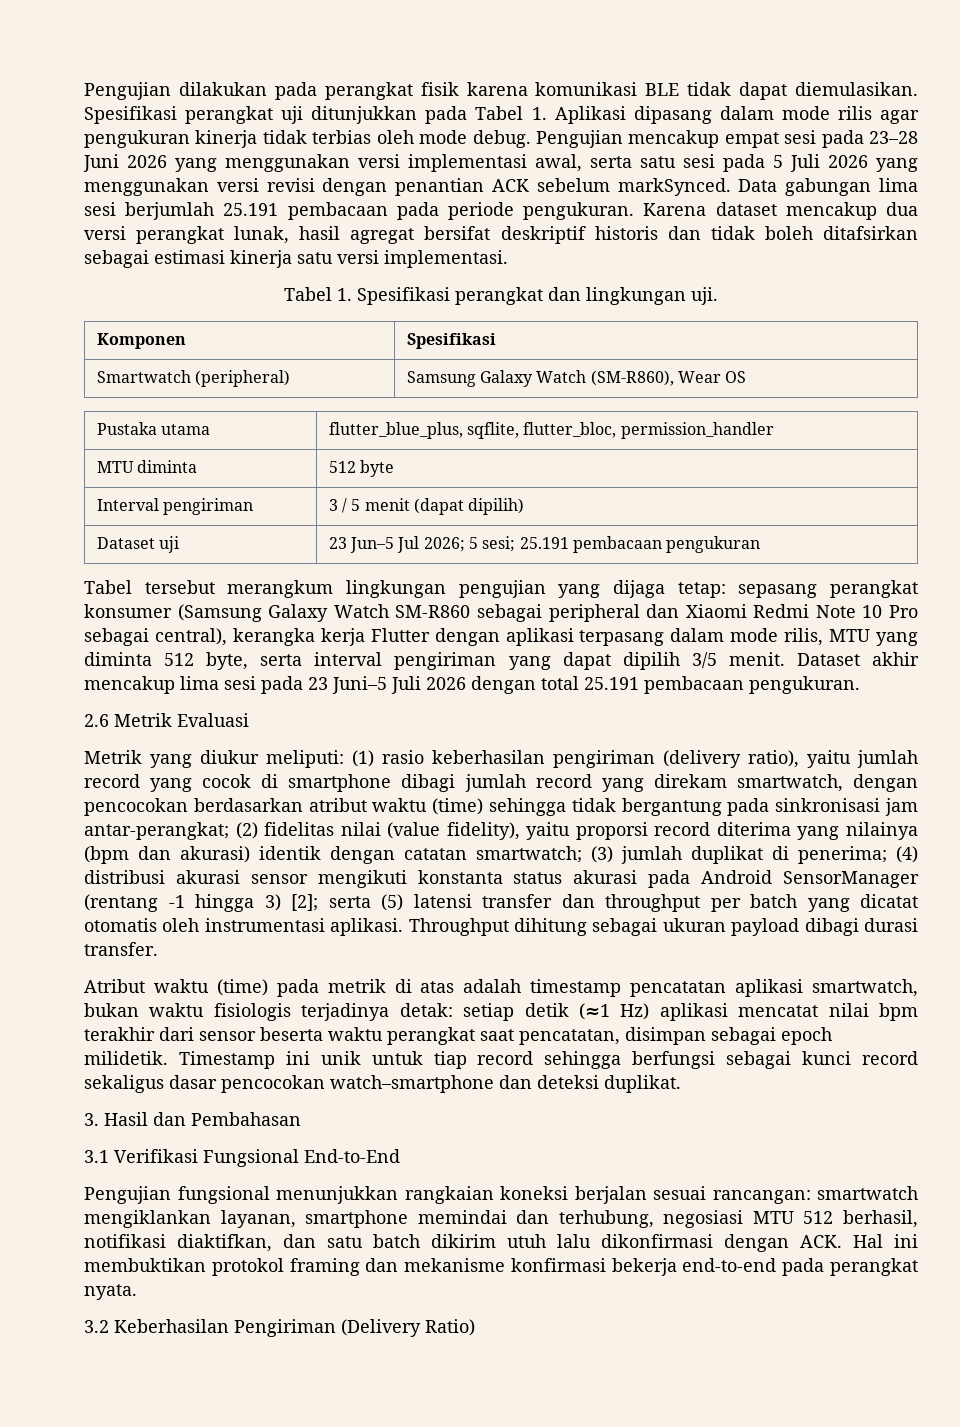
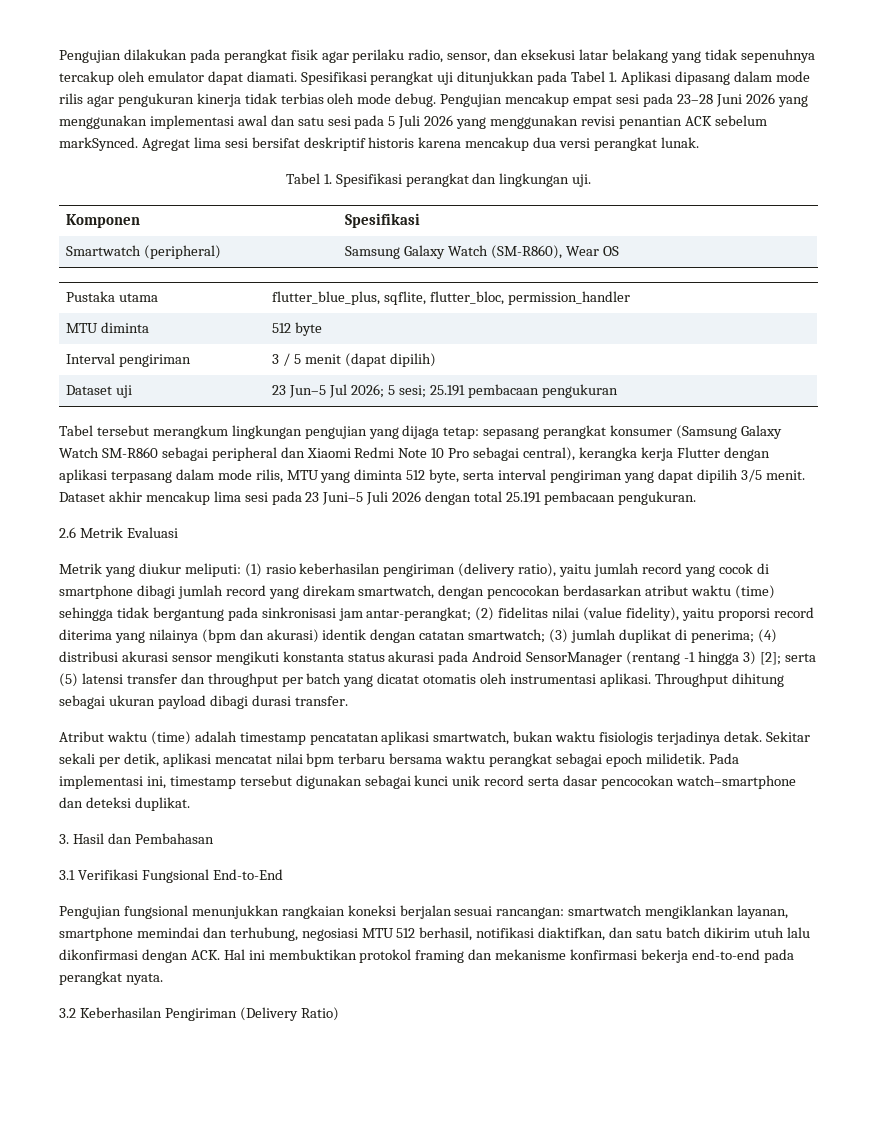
[466,82,918,100] karena komunikasi BLE tidak dapat diemulasikan. -> [321,49,815,63] [59,71,297,85] agar perilaku radio, sensor, dan eksekusi latar belakang yang tidak sepenuhnya tercakup oleh emulator dapat diamati.
[358,154,632,172] versi implementasi awal, serta -> [149,115,295,129] implementasi awal dan
[216,178,388,196] versi revisi dengan -> [580,116,615,126] revisi
[738,178,918,196] [84,202,919,220] [84,226,918,244] [84,250,508,268] Data gabungan lima sesi berjumlah 25.191 pembacaan pada periode pengukuran. Karena dataset mencakup dua versi perangkat lunak, hasil agregat bersifat deskriptif historis dan tidak boleh ditafsirkan sebagai estimasi kinerja satu versi implementasi. -> [141,137,699,151] Agregat lima sesi bersifat deskriptif historis karena mencakup dua versi perangkat lunak.
[276,979,455,997] pada metrik di atas -> (191, 738) none
[399,1003,918,1021] [84,1027,832,1045] [84,1051,918,1069] [84,1075,164,1093] detak: setiap detik (≈1 Hz) aplikasi mencatat nilai bpm terakhir dari sensor beserta waktu perangkat saat pencatatan, disimpan sebagai epoch milidetik. Timestamp ini unik untuk tiap record sehingga berfungsi sebagai kunci record sekaligus -> [723,731,810,742] [59,753,739,767] [59,775,560,789] detak. Sekitar sekali per detik, aplikasi mencatat nilai bpm terbaru bersama waktu perangkat sebagai epoch milidetik. Pada implementasi ini, timestamp tersebut digunakan sebagai kunci unik record serta

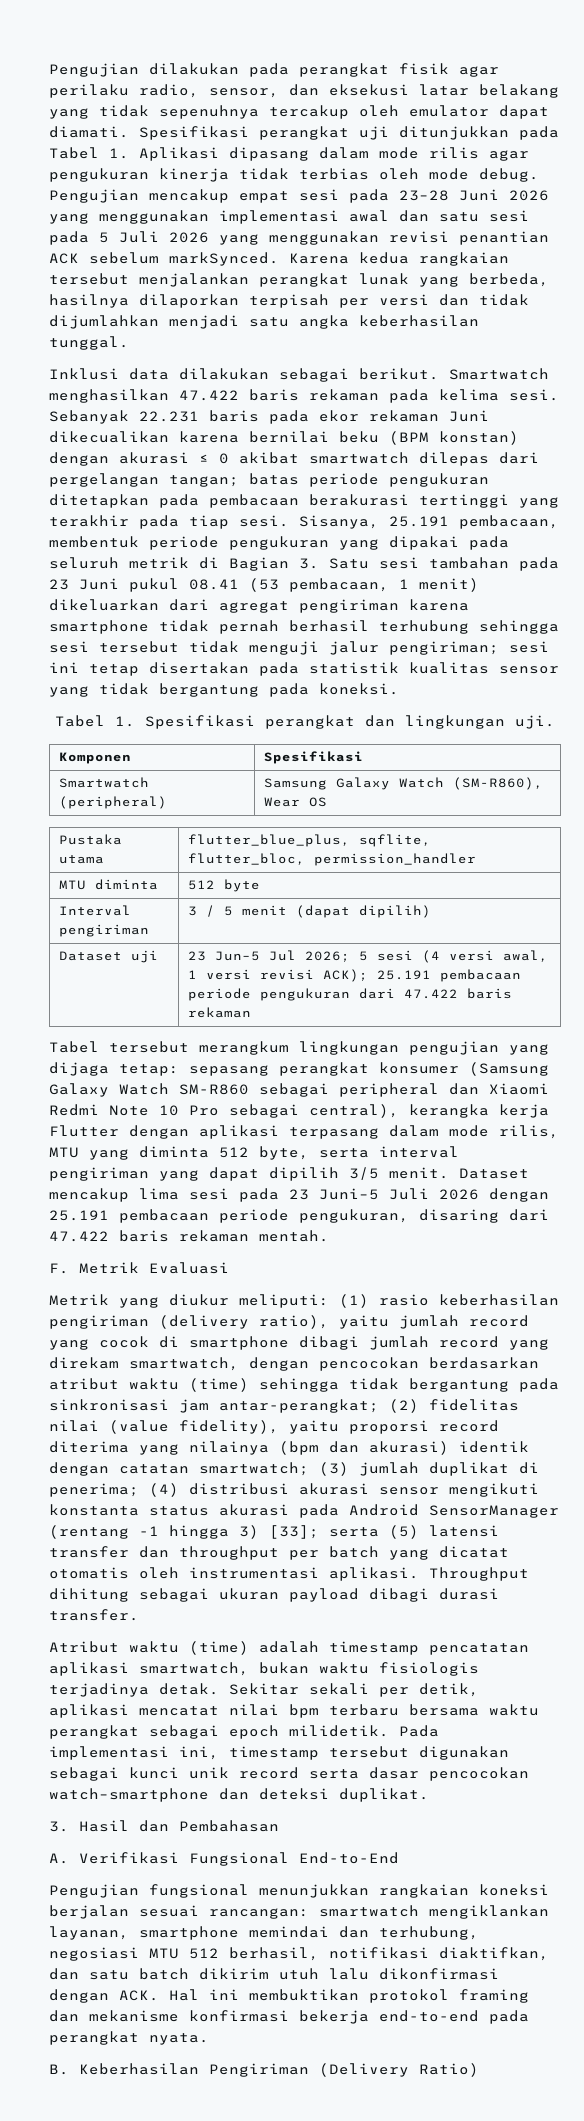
[141,137,699,151] Agregat lima sesi bersifat deskriptif historis karena mencakup dua versi perangkat lunak. -> [289,252,509,266] [49,273,549,287] [49,294,529,308] [49,315,479,329] [49,336,129,350] [49,368,549,382] [49,389,559,403] [49,410,489,424] [49,431,519,445] [49,452,539,466] [49,473,489,487] [49,494,559,508] [49,515,559,529] [49,536,509,550] [49,557,559,571] [49,578,479,592] [49,599,469,613] [49,620,559,634] [49,641,549,655] [49,662,559,676] [49,683,399,697] Karena kedua rangkaian tersebut menjalankan perangkat lunak yang berbeda, hasilnya dilaporkan terpisah per versi dan tidak dijumlahkan menjadi satu angka keberhasilan tunggal. // Inklusi data dilakukan sebagai berikut. Smartwatch menghasilkan 47.422 baris rekaman pada kelima sesi. Sebanyak 22.231 baris pada ekor rekaman Juni dikecualikan karena bernilai beku (BPM konstan) dengan akurasi ≤ 0 akibat smartwatch dilepas dari pergelangan tangan; batas periode pengukuran ditetapkan pada pembacaan berakurasi tertinggi yang terakhir pada tiap sesi. Sisanya, 25.191 pembacaan, membentuk periode pengukuran yang dipakai pada seluruh metrik di Bagian 3. Satu sesi tambahan pada 23 Juni pukul 08.41 (53 pembacaan, 1 menit) dikeluarkan dari agregat pengiriman karena smartphone tidak pernah berhasil terhubung sehingga sesi tersebut tidak menguji jalur pengiriman; sesi ini tetap disertakan pada statistik kualitas sensor yang tidak bergantung pada koneksi.
[399,384,618,398] sesi; 25.191 pembacaan pengukuran -> [377,950,549,963] [188,969,522,982] [188,988,513,1001] [188,1007,252,1018] sesi (4 versi awal, 1 versi revisi ACK); 25.191 pembacaan periode pengukuran dari 47.422 baris rekaman
[108,491,142,502] akhir -> (529, 1173) none
[474,491,696,505] [59,527,76,538] total 25.191 pembacaan pengukuran. // 2.6 -> [49,1209,549,1223] [49,1230,329,1242] [49,1263,69,1274] 25.191 pembacaan periode pengukuran, disaring dari 47.422 baris rekaman mentah. // F.
[759,652,781,665] [2]; -> [269,1525,319,1539] [33];
[59,870,75,880] 3.1 -> [49,1853,69,1864] A.
[59,1008,76,1018] 3.2 -> [49,2064,69,2075] B.

